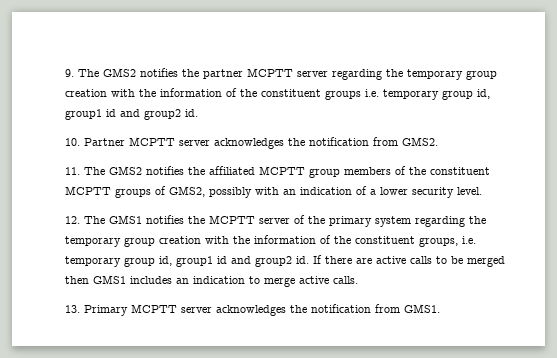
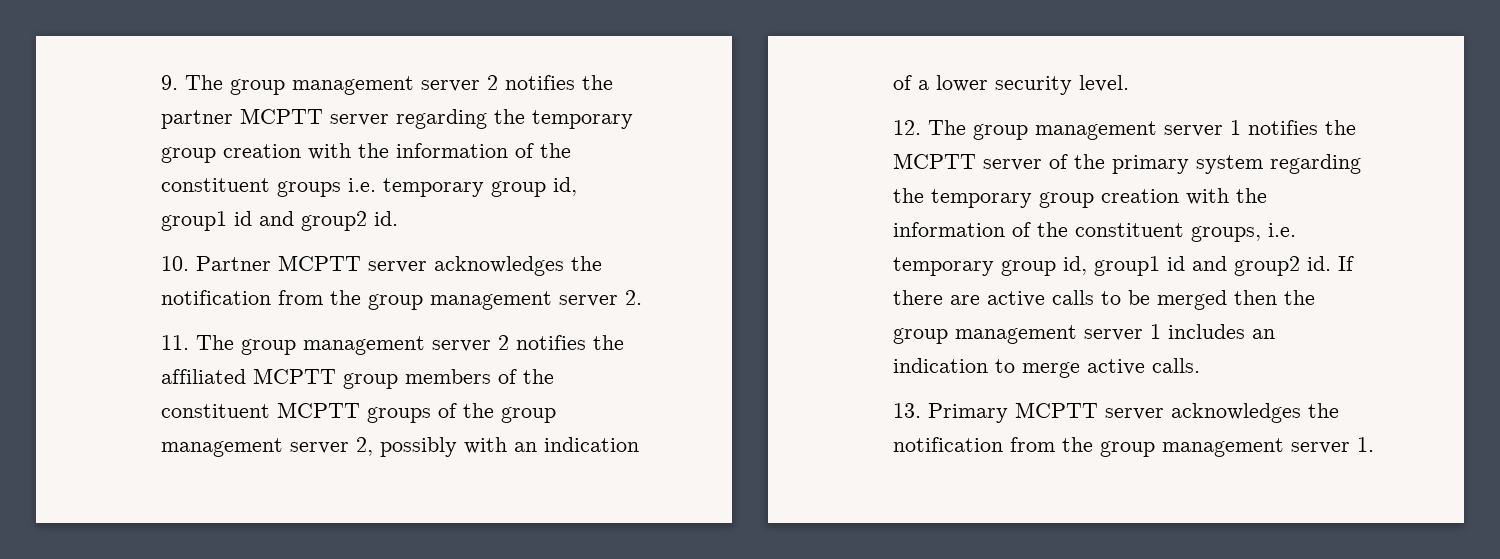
[102,68,136,77] GMS2 -> [230,75,499,95] group management server 2
[401,137,438,146] [64,166,142,175] GMS2. // 11. The GMS2 -> [330,290,643,310] [161,335,510,355] the group management server 2. // 11. The group management server 2
[168,186,205,197] GMS2, -> [463,403,557,423] [161,437,374,457] the group management server 2,
[108,215,142,224] GMS1 -> [973,120,1242,140] group management server 1
[92,275,126,284] GMS1 -> [1284,290,1316,305] [893,324,1162,344] the group management server 1
[403,304,440,313] GMS1. -> [1062,437,1375,457] the group management server 1.

